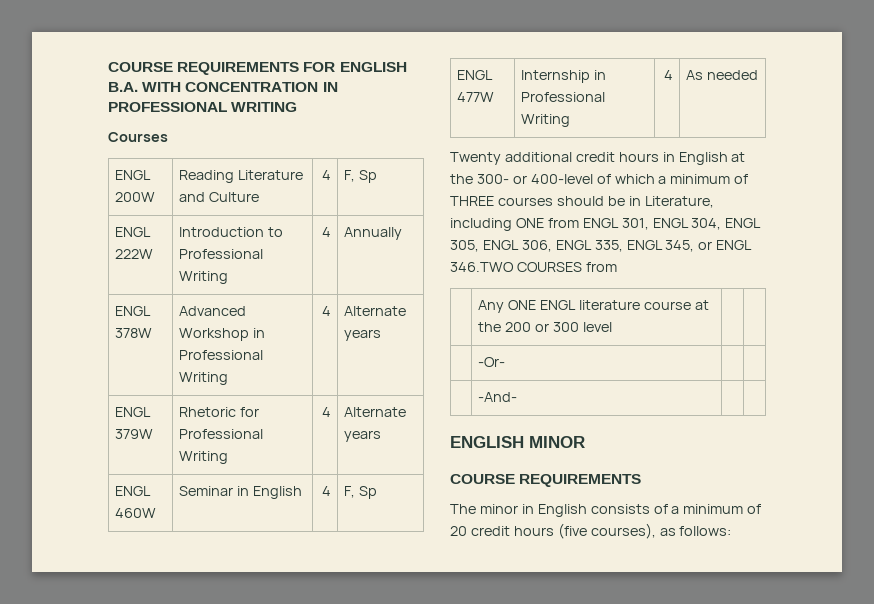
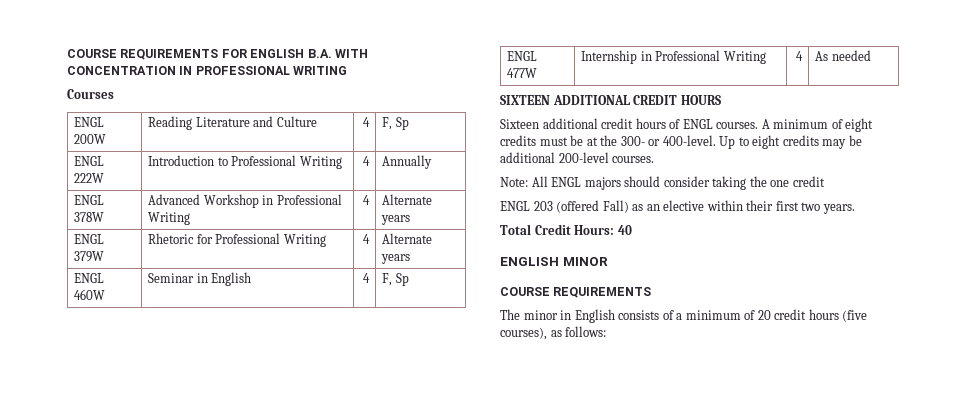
[450,152,746,165] [450,174,749,184] [450,196,714,208] [450,218,762,231] [450,240,753,252] [450,262,617,272] [478,300,709,313] [478,322,612,332] [478,357,506,367] [478,392,518,402] Twenty additional credit hours in English at the 300- or 400-level of which a minimum of THREE courses should be in Literature, including ONE from ENGL 301, ENGL 304, ENGL 305, ENGL 306, ENGL 335, ENGL 345, or ENGL 346.TWO COURSES from // | Any ONE ENGL literature course at the 200 or 300 level | | // | -Or- | | // | -And- | | -> [500,95,721,105] [500,118,874,132] [500,135,862,149] [500,152,655,163] [500,176,825,190] [500,200,855,214] [500,224,632,235] SIXTEEN ADDITIONAL CREDIT HOURS // Sixteen additional credit hours of ENGL courses. A minimum of eight credits must be at the 300- or 400-level. Up to eight credits may be additional 200-level courses. // Note: All ENGL majors should consider taking the one credit // ENGL 203 (offered Fall) as an elective within their first two years. // Total Credit Hours: 40

